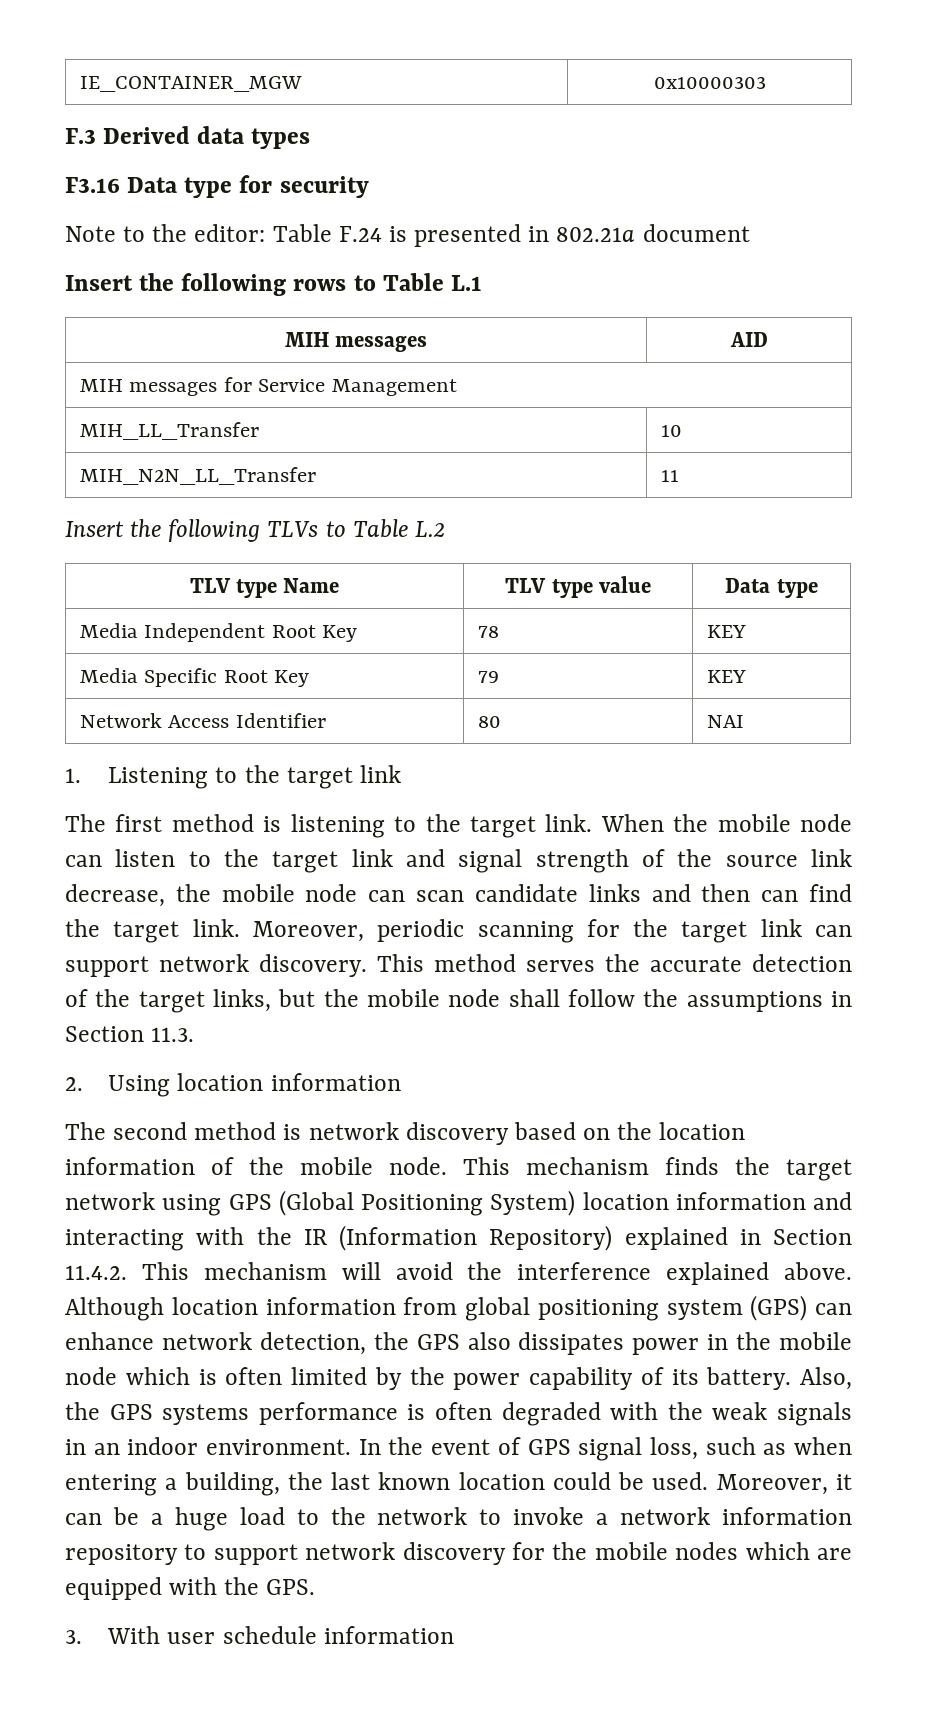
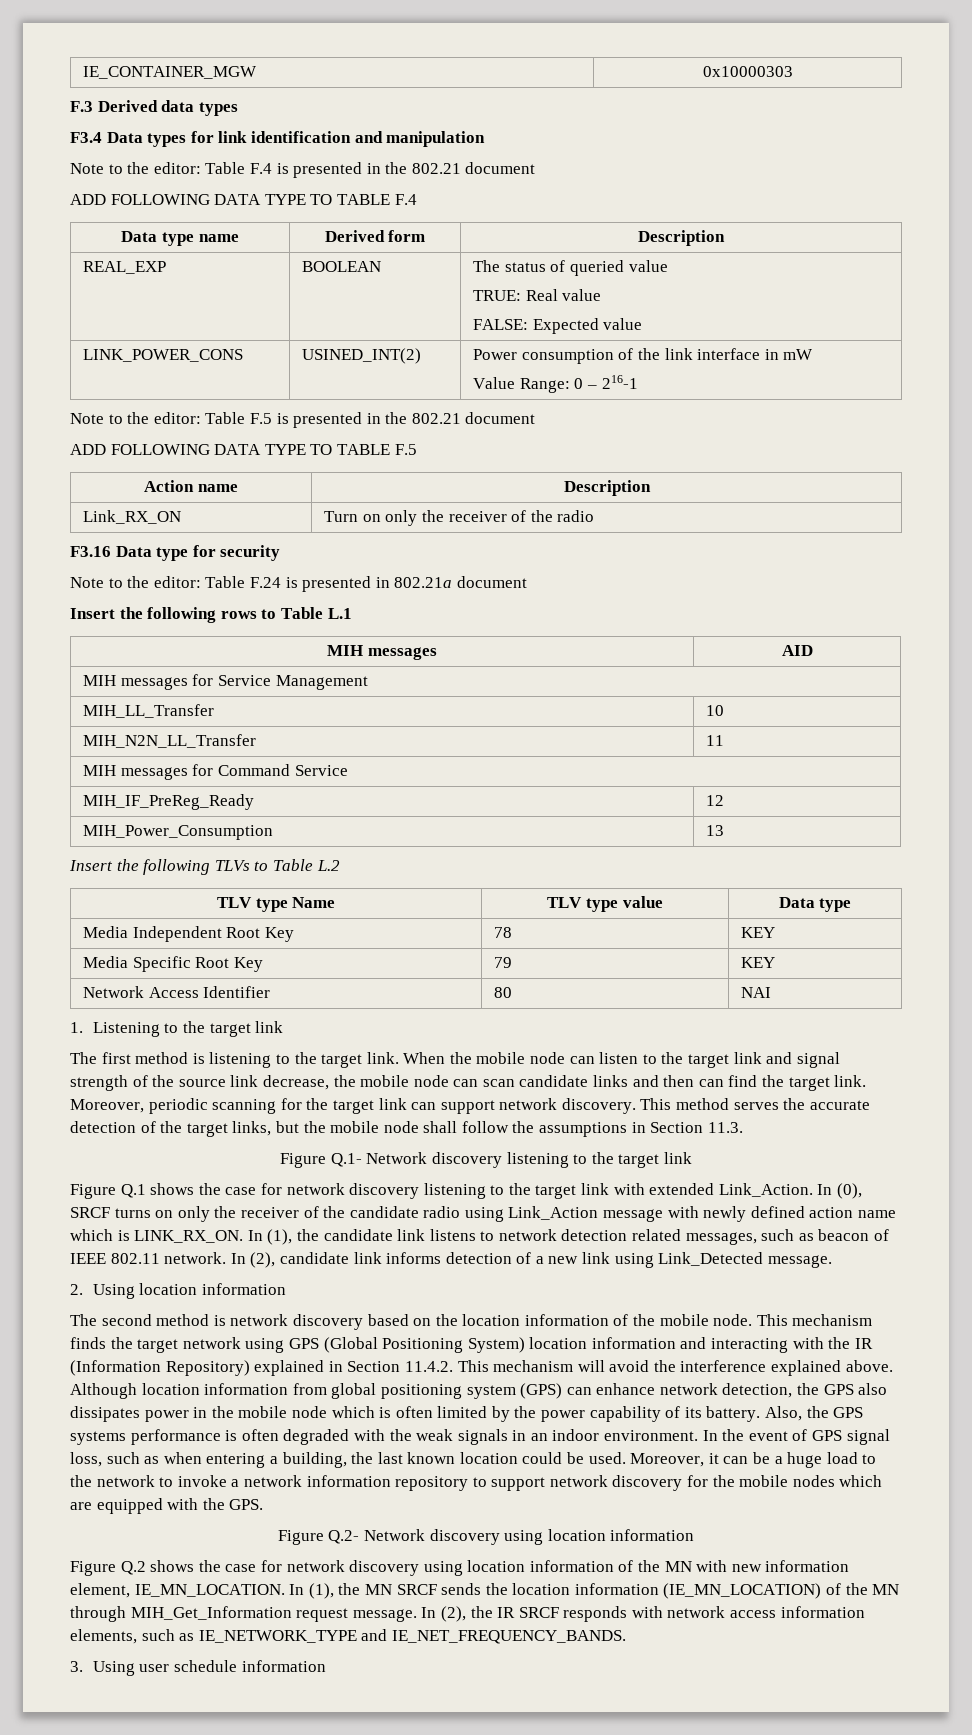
(311, 138) none -> [70,131,486,147] [70,162,536,178] [70,194,417,205] [121,231,239,246] [324,230,426,242] [638,230,725,246] [83,261,167,274] [302,261,382,272] [473,260,668,276] [473,289,602,301] [473,318,643,334] [83,349,244,362] [302,348,422,364] [473,348,814,364] [473,375,638,393] [70,412,536,428] [70,444,417,455] [144,480,238,492] [563,480,651,496] [83,510,182,524] [324,510,595,526] // F3.4 Data types for link identification and manipulation // Note to the editor: Table F.4 is presented in the 802.21 document // ADD FOLLOWING DATA TYPE TO TABLE F.4 // Data type name | Derived form | Description // REAL_EXP | BOOLEAN | The status of queried value // TRUE: Real value // FALSE: Expected value // LINK_POWER_CONS | USINED_INT(2) | Power consumption of the link interface in mW // Value Range: 0 – 216-1 // Note to the editor: Table F.5 is presented in the 802.21 document // ADD FOLLOWING DATA TYPE TO TABLE F.5 // Action name | Description // Link_RX_ON | Turn on only the receiver of the radio
(679, 476) none -> [83,764,348,780] [83,794,255,810] [706,795,725,806] [83,825,274,840] [706,825,725,836] // MIH messages for Command Service // MIH_IF_PreReg_Ready | 12 // MIH_Power_Consumption | 13
(195, 1034) none -> [280,1152,692,1168] [70,1183,863,1199] [70,1206,897,1222] [70,1229,890,1245] [70,1252,832,1268] // Figure Q.1- Network discovery listening to the target link // Figure Q.1 shows the case for network discovery listening to the target link with extended Link_Action. In (0), SRCF turns on only the receiver of the candidate radio using Link_Action message with newly defined action name which is LINK_RX_ON. In (1), the candidate link listens to network detection related messages, such as beacon of IEEE 802.11 network. In (2), candidate link informs detection of a new link using Link_Detected message.
(316, 1587) none -> [277,1529,695,1545] [70,1560,850,1576] [70,1583,900,1599] [70,1606,865,1622] [70,1629,626,1644] // Figure Q.2- Network discovery using location information // Figure Q.2 shows the case for network discovery using location information of the MN with new information element, IE_MN_LOCATION. In (1), the MN SRCF sends the location information (IE_MN_LOCATION) of the MN through MIH_Get_Information request message. In (2), the IR SRCF responds with network access information elements, such as IE_NETWORK_TYPE and IE_NET_FREQUENCY_BANDS.
[107,1626,161,1644] With -> [92,1661,135,1676] Using

